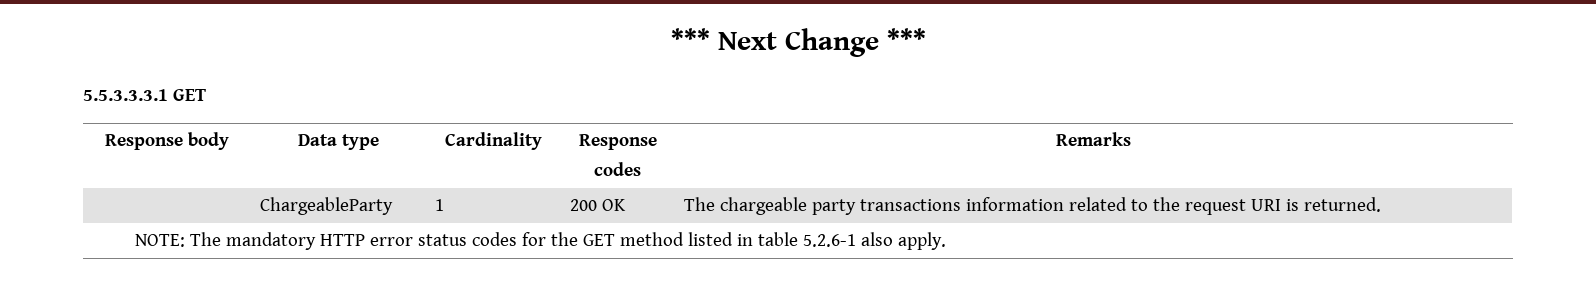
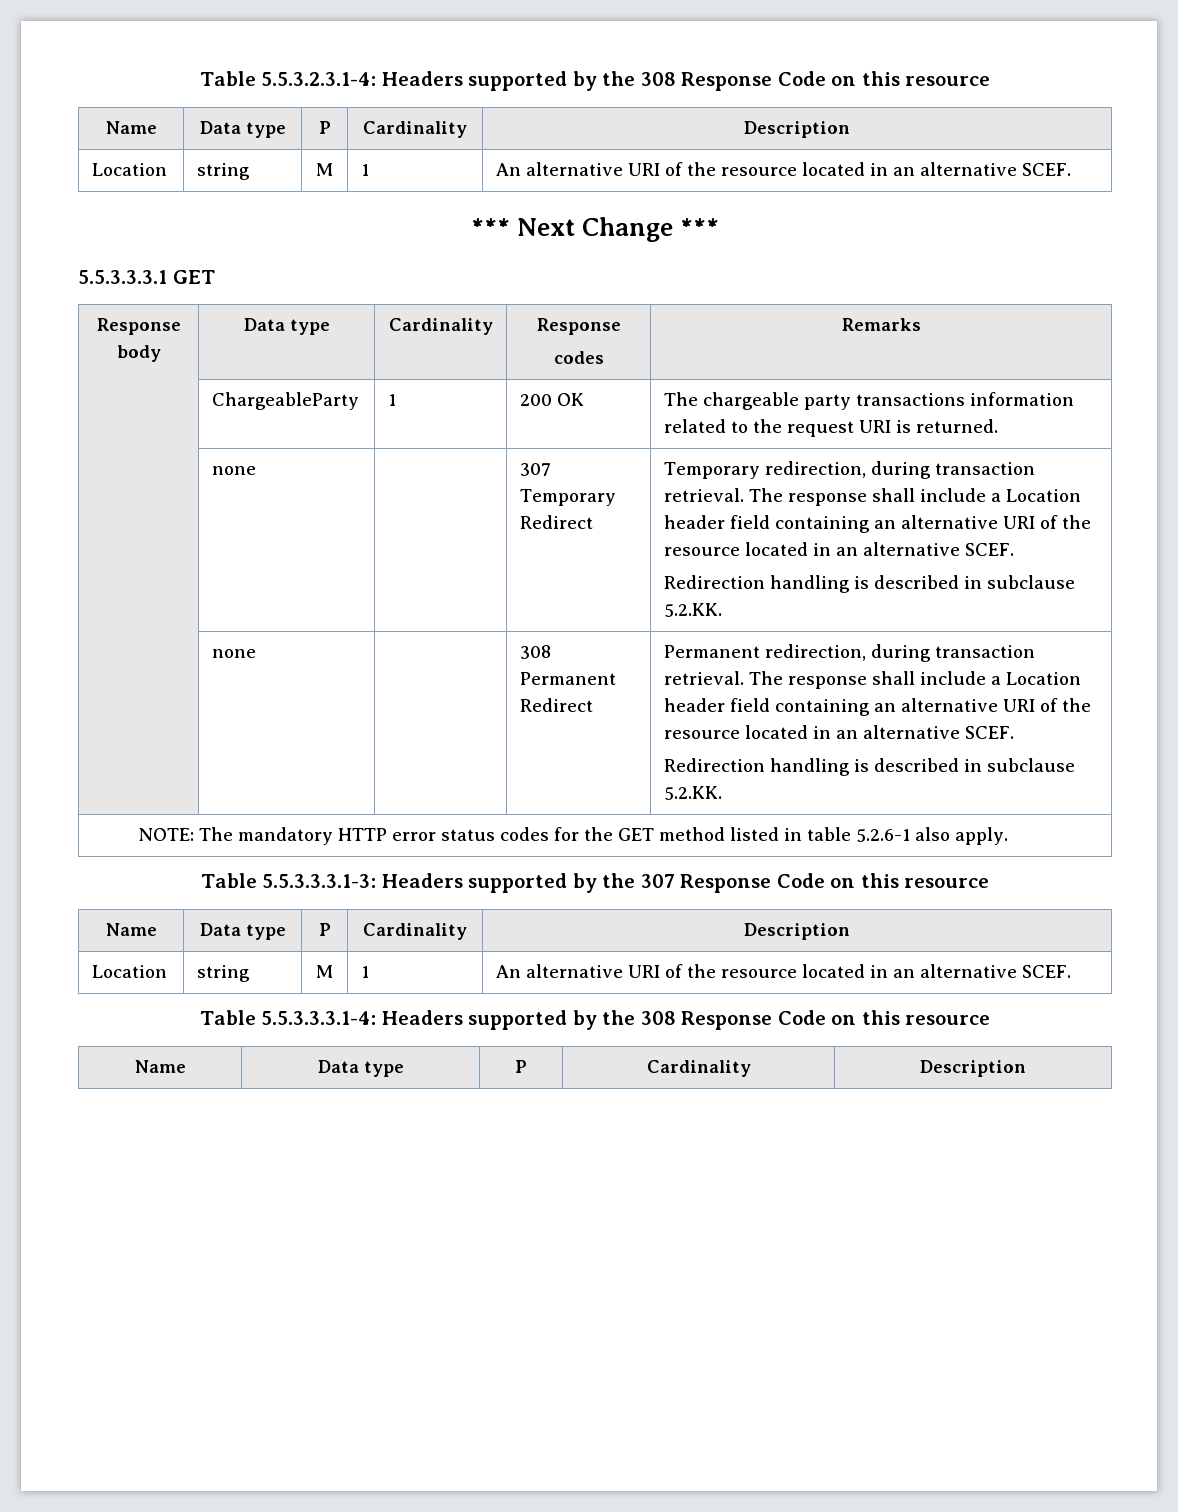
(670, 39) none -> [199,71,991,91] [105,121,157,134] [199,121,286,138] [318,121,331,134] [363,121,467,138] [744,121,850,138] [91,163,167,176] [196,163,250,180] [316,163,333,176] [360,164,369,176] [495,162,1071,176] Table 5.5.3.2.3.1-4: Headers supported by the 308 Response Code on this resource // Name | Data type | P | Cardinality | Description // Location | string | M | 1 | An alternative URI of the resource located in an alternative SCEF. //
(1382, 204) none -> [211,466,256,475] [519,463,551,476] [519,489,616,506] [519,515,593,529] [663,461,1035,479] [663,488,1081,506] [663,515,1091,533] [663,542,1014,556] [663,575,1075,593] [663,603,722,617] [211,649,256,658] [519,645,551,659] [519,672,616,685] [519,698,593,712] [663,644,1035,662] [663,671,1081,689] [663,698,1091,716] [663,725,1014,739] [663,758,1075,776] [663,786,722,800] // | none | | 307 Temporary Redirect | Temporary redirection, during transaction retrieval. The response shall include a Location header field containing an alternative URI of the resource located in an alternative SCEF. // Redirection handling is described in subclause 5.2.KK. // | none | | 308 Permanent Redirect | Permanent redirection, during transaction retrieval. The response shall include a Location header field containing an alternative URI of the resource located in an alternative SCEF. // Redirection handling is described in subclause 5.2.KK.
(946, 241) none -> [200,873,990,893] [105,923,157,936] [199,923,286,940] [318,923,331,936] [363,923,467,940] [744,923,850,940] [91,965,167,978] [196,965,250,982] [316,965,333,978] [360,966,369,978] [495,964,1071,978] [199,1010,991,1030] [134,1060,186,1073] [317,1060,404,1077] [515,1060,527,1073] [646,1060,751,1077] [920,1060,1026,1077] // Table 5.5.3.3.3.1-3: Headers supported by the 307 Response Code on this resource // Name | Data type | P | Cardinality | Description // Location | string | M | 1 | An alternative URI of the resource located in an alternative SCEF. // Table 5.5.3.3.3.1-4: Headers supported by the 308 Response Code on this resource // Name | Data type | P | Cardinality | Description

